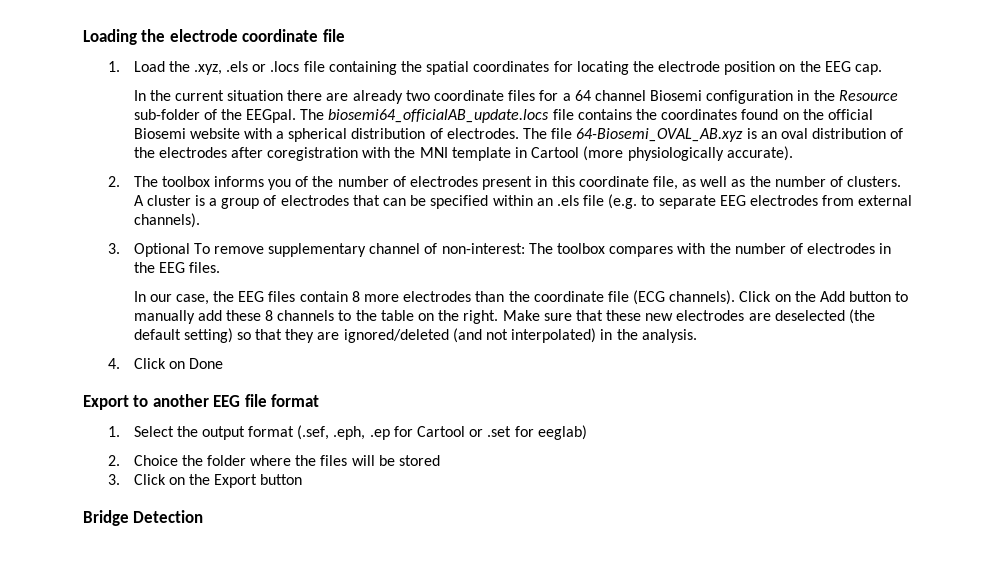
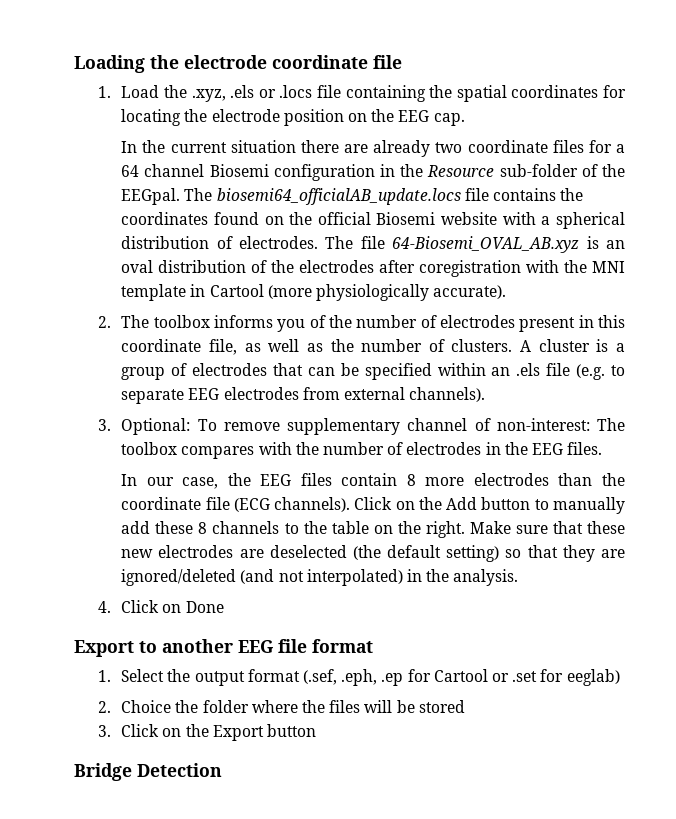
[133,243,190,257] Optional -> [121,418,191,435] Optional:

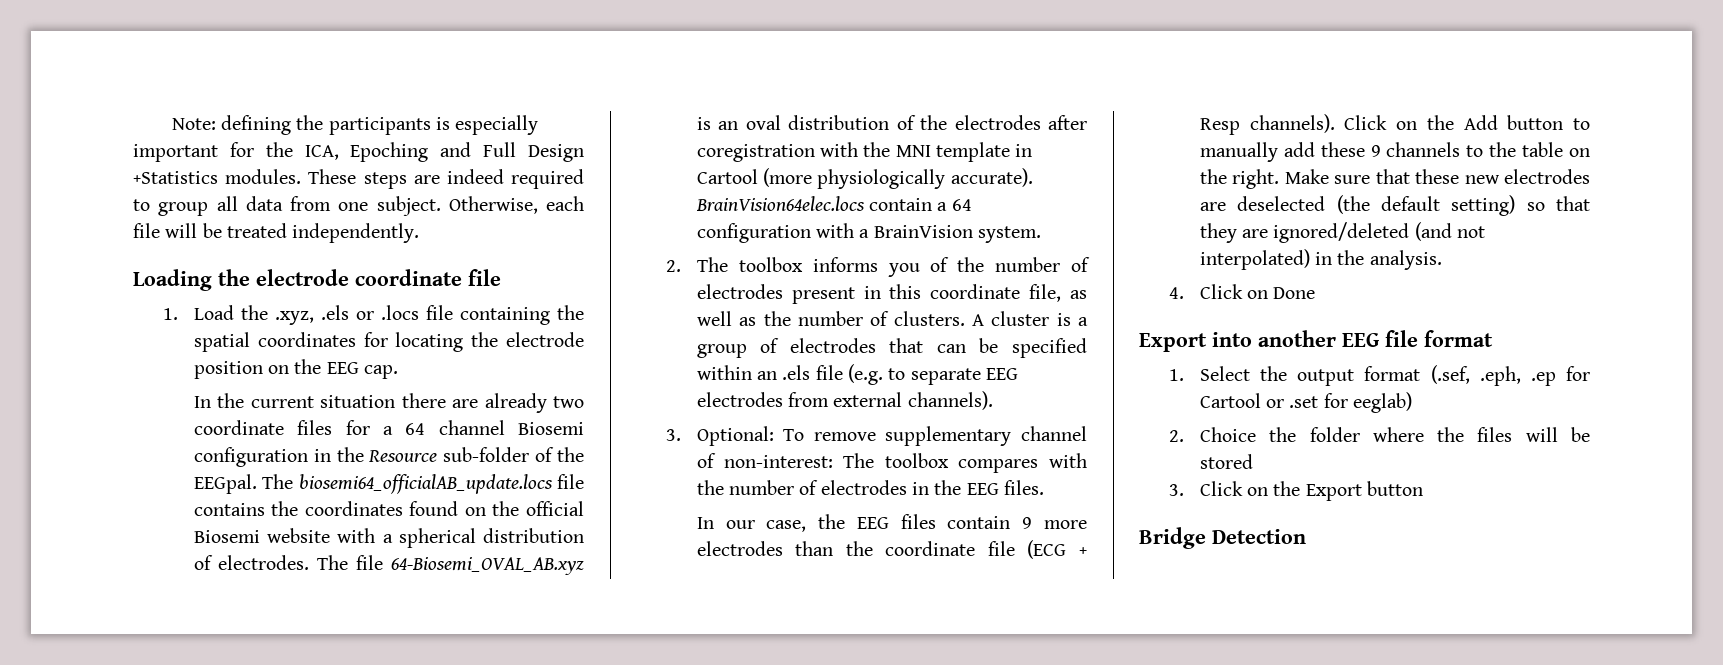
(74, 64) none -> [171,115,539,135] [133,142,584,162] [133,169,584,189] [133,196,584,216] [133,223,420,243] Note: defining the participants is especially important for the ICA, Epoching and Full Design +Statistics modules. These steps are indeed required to group all data from one subject. Otherwise, each file will be treated independently. //
(507, 292) none -> [695,196,972,211] [696,223,1041,243] BrainVision64elec.locs contain a 64 configuration with a BrainVision system.
[406,474,416,486] 8 -> [1022,517,1033,529] 9
(270, 505) none -> [1079,547,1087,556] [1199,118,1240,135] + Resp
[198,522,208,534] 8 -> [1370,145,1381,157] 9
[139,641,157,653] to -> [1212,332,1252,347] into

